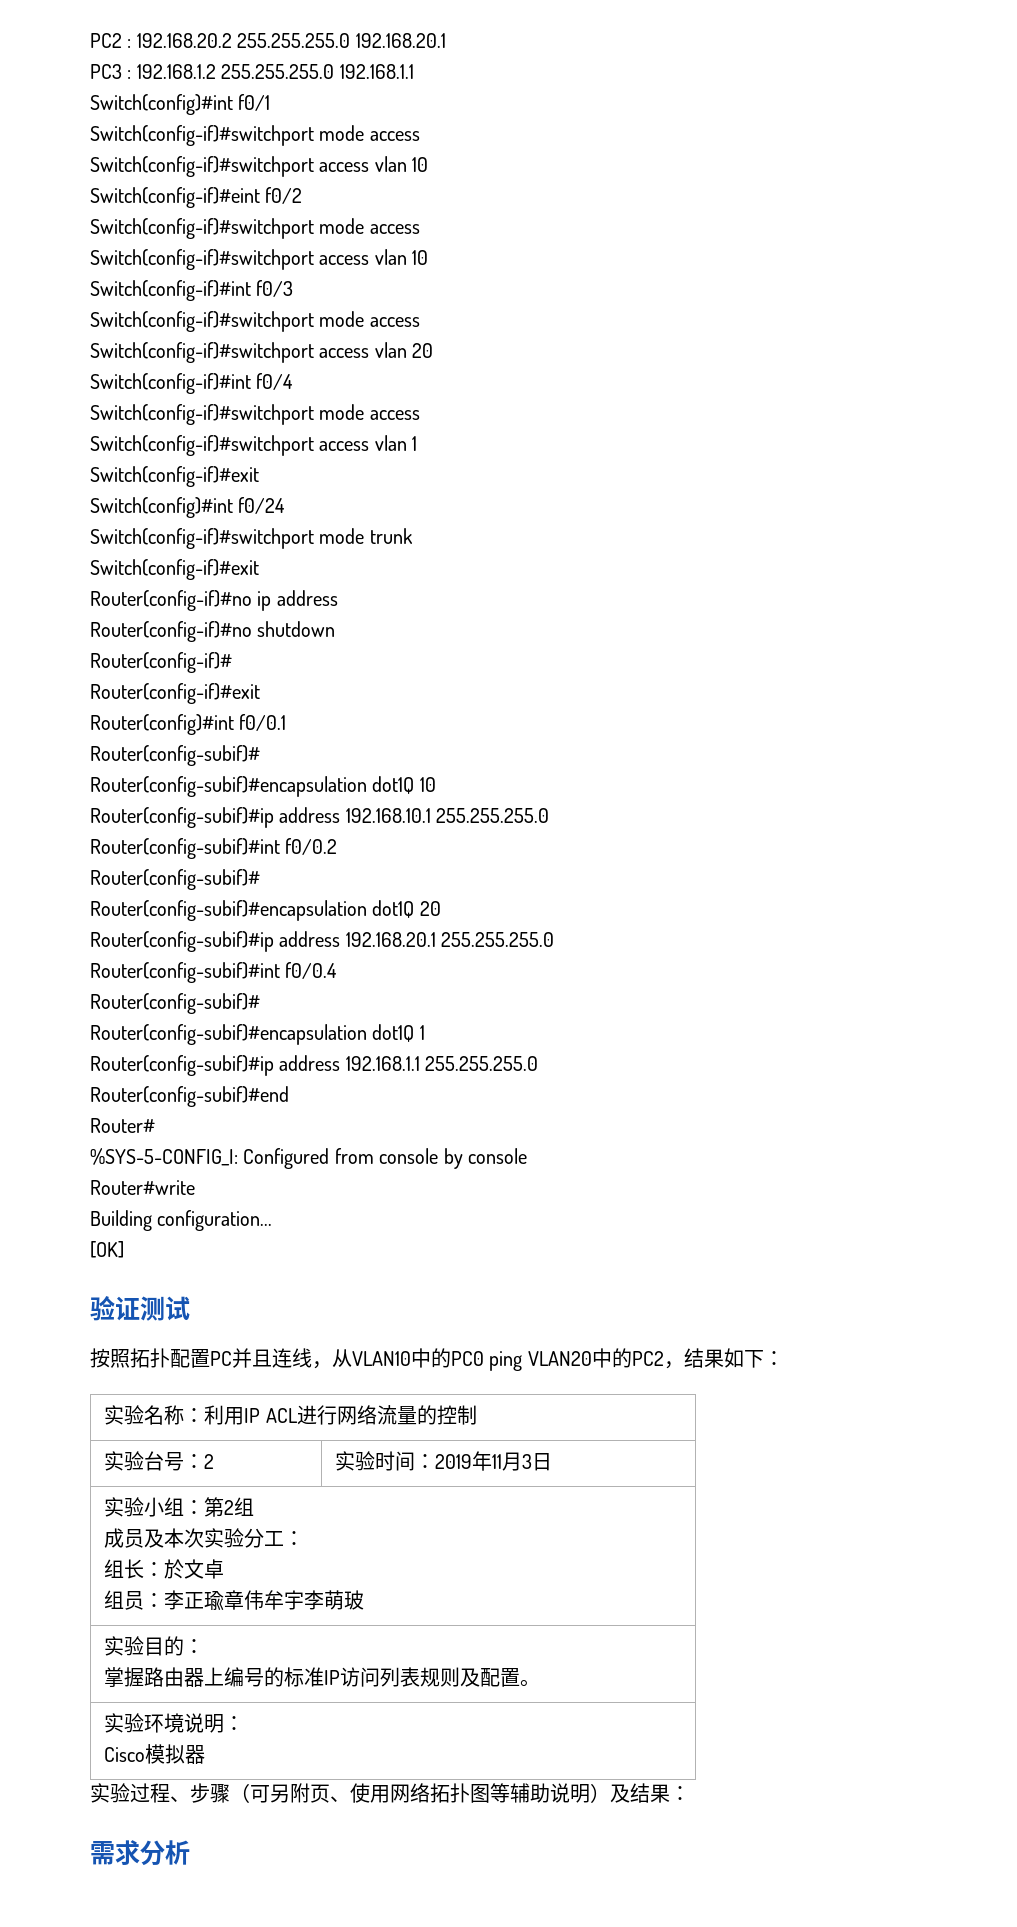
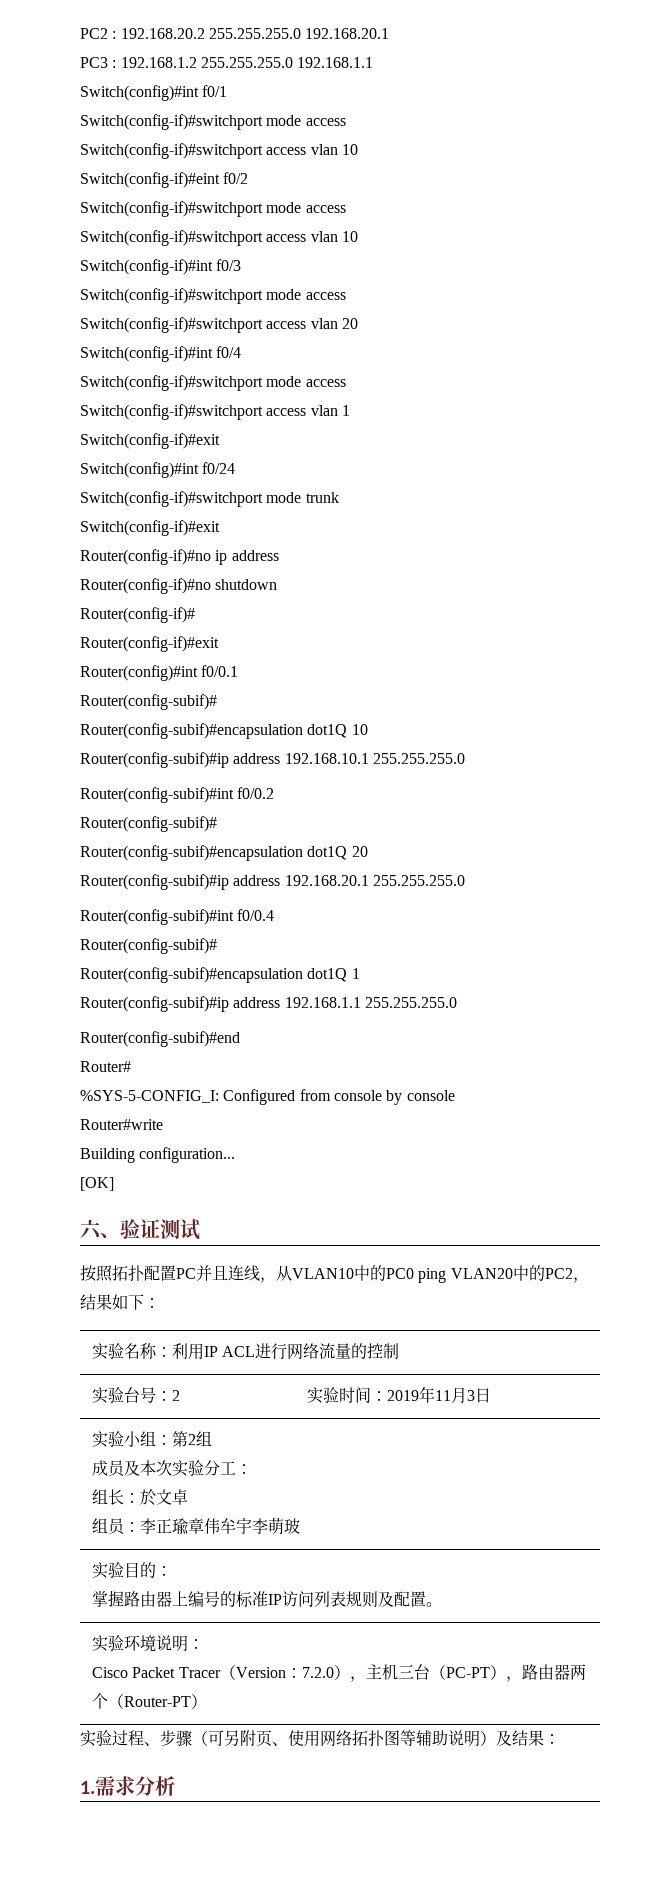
(124, 1249) none -> [80,1219,120,1240] 六、
[145,1744,206,1764] 模拟器 -> [132,1664,586,1682] [91,1693,207,1709] Packet Tracer（Version：7.2.0），主机三台（PC-PT），路由器两个（Router-PT）
(690, 1793) none -> [80,1781,95,1794] 1.

